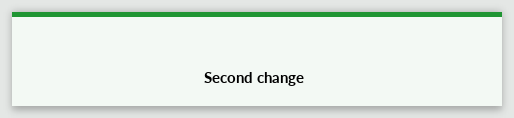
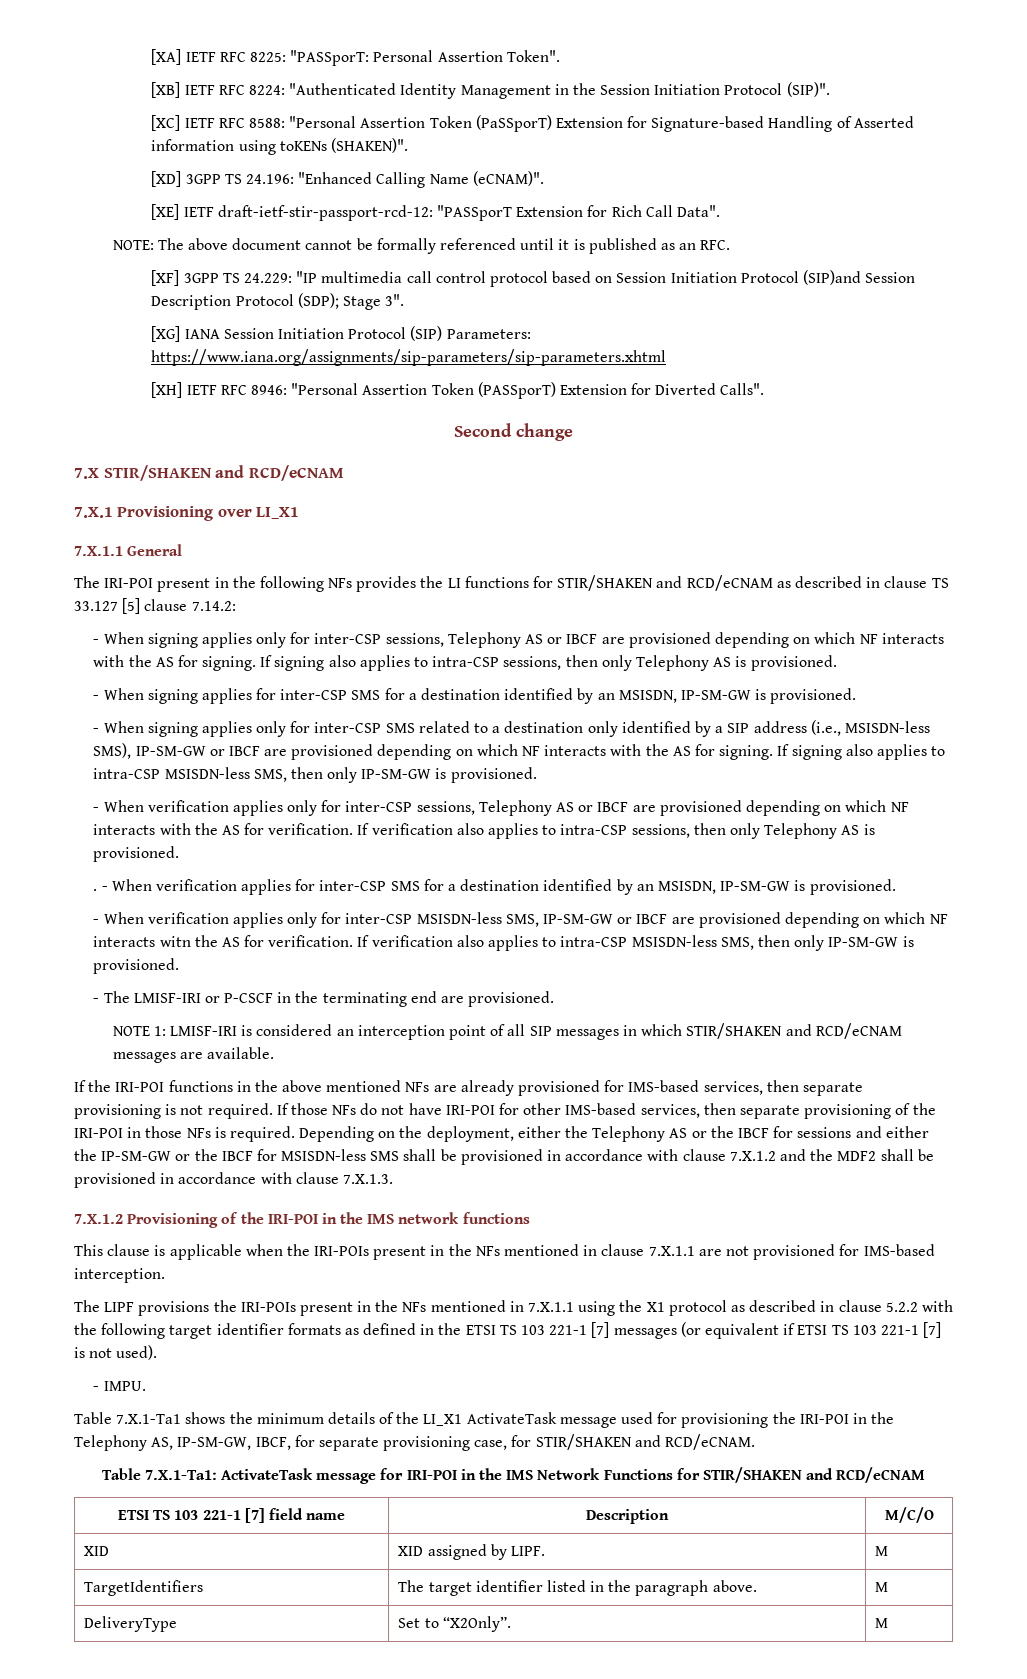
[204,72,304,86] Second change -> [151,49,560,66] [151,82,830,99] [151,115,914,132] [151,138,408,155] [151,171,544,188] [151,204,720,221] [112,238,731,254] [151,270,916,287] [151,293,405,310] [151,326,531,342] [151,349,667,366] [151,382,765,399] [454,423,573,441] [74,465,344,481] [74,506,300,521] [74,544,183,556] [74,575,949,592] [74,598,236,614] [93,632,944,648] [93,655,837,671] [93,688,857,704] [93,720,930,737] [93,743,946,760] [93,767,537,783] [93,800,909,816] [93,823,875,839] [93,846,180,862] [93,879,896,895] [93,912,948,928] [93,935,914,951] [93,958,180,974] [93,991,555,1007] [112,1023,902,1040] [112,1047,275,1063] [74,1080,863,1096] [74,1103,936,1119] [74,1126,929,1142] [74,1149,934,1165] [74,1172,393,1188] [74,1212,530,1228] [74,1244,935,1260] [74,1268,165,1283] [74,1300,953,1316] [74,1322,942,1339] [74,1345,158,1360] [93,1381,146,1391] [74,1412,895,1428] [74,1434,756,1451] [101,1467,926,1484] [117,1508,346,1523] [586,1509,669,1524] [884,1507,934,1523] [84,1546,110,1556] [398,1544,545,1560] [875,1546,889,1556] [84,1580,204,1596] [398,1580,757,1596] [875,1582,889,1592] [84,1616,178,1632] [398,1616,511,1632] [875,1618,889,1628] [XA] IETF RFC 8225: "PASSporT: Personal Assertion Token". // [XB] IETF RFC 8224: "Authenticated Identity Management in the Session Initiation Protocol (SIP)". // [XC] IETF RFC 8588: "Personal Assertion Token (PaSSporT) Extension for Signature-based Handling of Asserted information using toKENs (SHAKEN)". // [XD] 3GPP TS 24.196: "Enhanced Calling Name (eCNAM)". // [XE] IETF draft-ietf-stir-passport-rcd-12: "PASSporT Extension for Rich Call Data". // NOTE: The above document cannot be formally referenced until it is published as an RFC. // [XF] 3GPP TS 24.229: "IP multimedia call control protocol based on Session Initiation Protocol (SIP)and Session Description Protocol (SDP); Stage 3". // [XG] IANA Session Initiation Protocol (SIP) Parameters: https://www.iana.org/assignments/sip-parameters/sip-parameters.xhtml // [XH] IETF RFC 8946: "Personal Assertion Token (PASSporT) Extension for Diverted Calls". // Second change // 7.X STIR/SHAKEN and RCD/eCNAM // 7.X.1 Provisioning over LI_X1 // 7.X.1.1 General // The IRI-POI present in the following NFs provides the LI functions for STIR/SHAKEN and RCD/eCNAM as described in clause TS 33.127 [5] clause 7.14.2: // - When signing applies only for inter-CSP sessions, Telephony AS or IBCF are provisioned depending on which NF interacts with the AS for signing. If signing also applies to intra-CSP sessions, then only Telephony AS is provisioned. // - When signing applies for inter-CSP SMS for a destination identified by an MSISDN, IP-SM-GW is provisioned. // - When signing applies only for inter-CSP SMS related to a destination only identified by a SIP address (i.e., MSISDN-less SMS), IP-SM-GW or IBCF are provisioned depending on which NF interacts with the AS for signing. If signing also applies to intra-CSP MSISDN-less SMS, then only IP-SM-GW is provisioned. // - When verification applies only for inter-CSP sessions, Telephony AS or IBCF are provisioned depending on which NF interacts with the AS for verification. If verification also applies to intra-CSP sessions, then only Telephony AS is provisioned. // . - When verification applies for inter-CSP SMS for a destination identified by an MSISDN, IP-SM-GW is provisioned. // - When verification applies only for inter-CSP MSISDN-less SMS, IP-SM-GW or IBCF are provisioned depending on which NF interacts witn the AS for verification. If verification also applies to intra-CSP MSISDN-less SMS, then only IP-SM-GW is provisioned. // - The LMISF-IRI or P-CSCF in the terminating end are provisioned. // NOTE 1: LMISF-IRI is considered an interception point of all SIP messages in which STIR/SHAKEN and RCD/eCNAM messages are available. // If the IRI-POI functions in the above mentioned NFs are already provisioned for IMS-based services, then separate provisioning is not required. If those NFs do not have IRI-POI for other IMS-based services, then separate provisioning of the IRI-POI in those NFs is required. Depending on the deployment, either the Telephony AS or the IBCF for sessions and either the IP-SM-GW or the IBCF for MSISDN-less SMS shall be provisioned in accordance with clause 7.X.1.2 and the MDF2 shall be provisioned in accordance with clause 7.X.1.3. // 7.X.1.2 Provisioning of the IRI-POI in the IMS network functions // This clause is applicable when the IRI-POIs present in the NFs mentioned in clause 7.X.1.1 are not provisioned for IMS-based interception. // The LIPF provisions the IRI-POIs present in the NFs mentioned in 7.X.1.1 using the X1 protocol as described in clause 5.2.2 with the following target identifier formats as defined in the ETSI TS 103 221-1 [7] messages (or equivalent if ETSI TS 103 221-1 [7] is not used). // - IMPU. // Table 7.X.1-Ta1 shows the minimum details of the LI_X1 ActivateTask message used for provisioning the IRI-POI in the Telephony AS, IP-SM-GW, IBCF, for separate provisioning case, for STIR/SHAKEN and RCD/eCNAM. // Table 7.X.1-Ta1: ActivateTask message for IRI-POI in the IMS Network Functions for STIR/SHAKEN and RCD/eCNAM // ETSI TS 103 221-1 [7] field name | Description | M/C/O // XID | XID assigned by LIPF. | M // TargetIdentifiers | The target identifier listed in the paragraph above. | M // DeliveryType | Set to “X2Only”. | M

